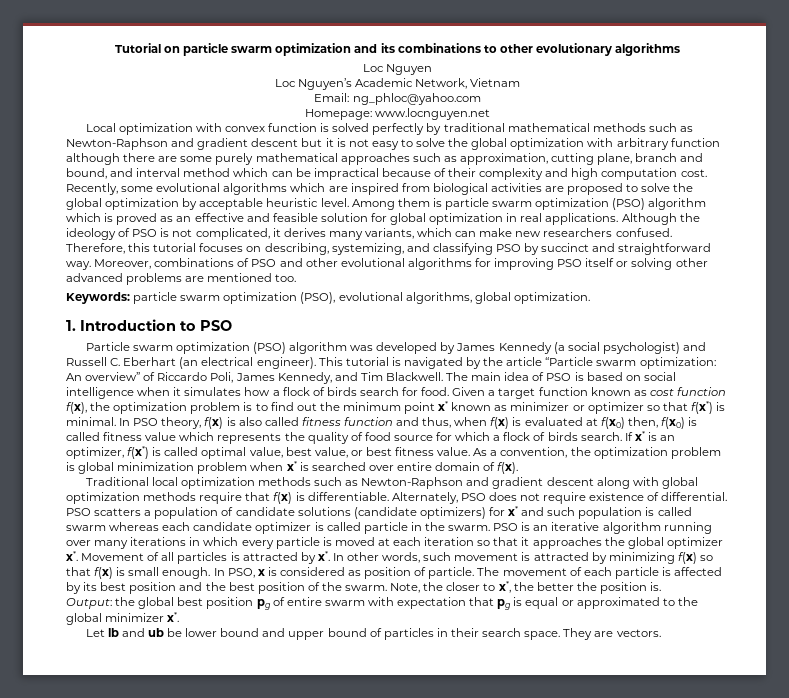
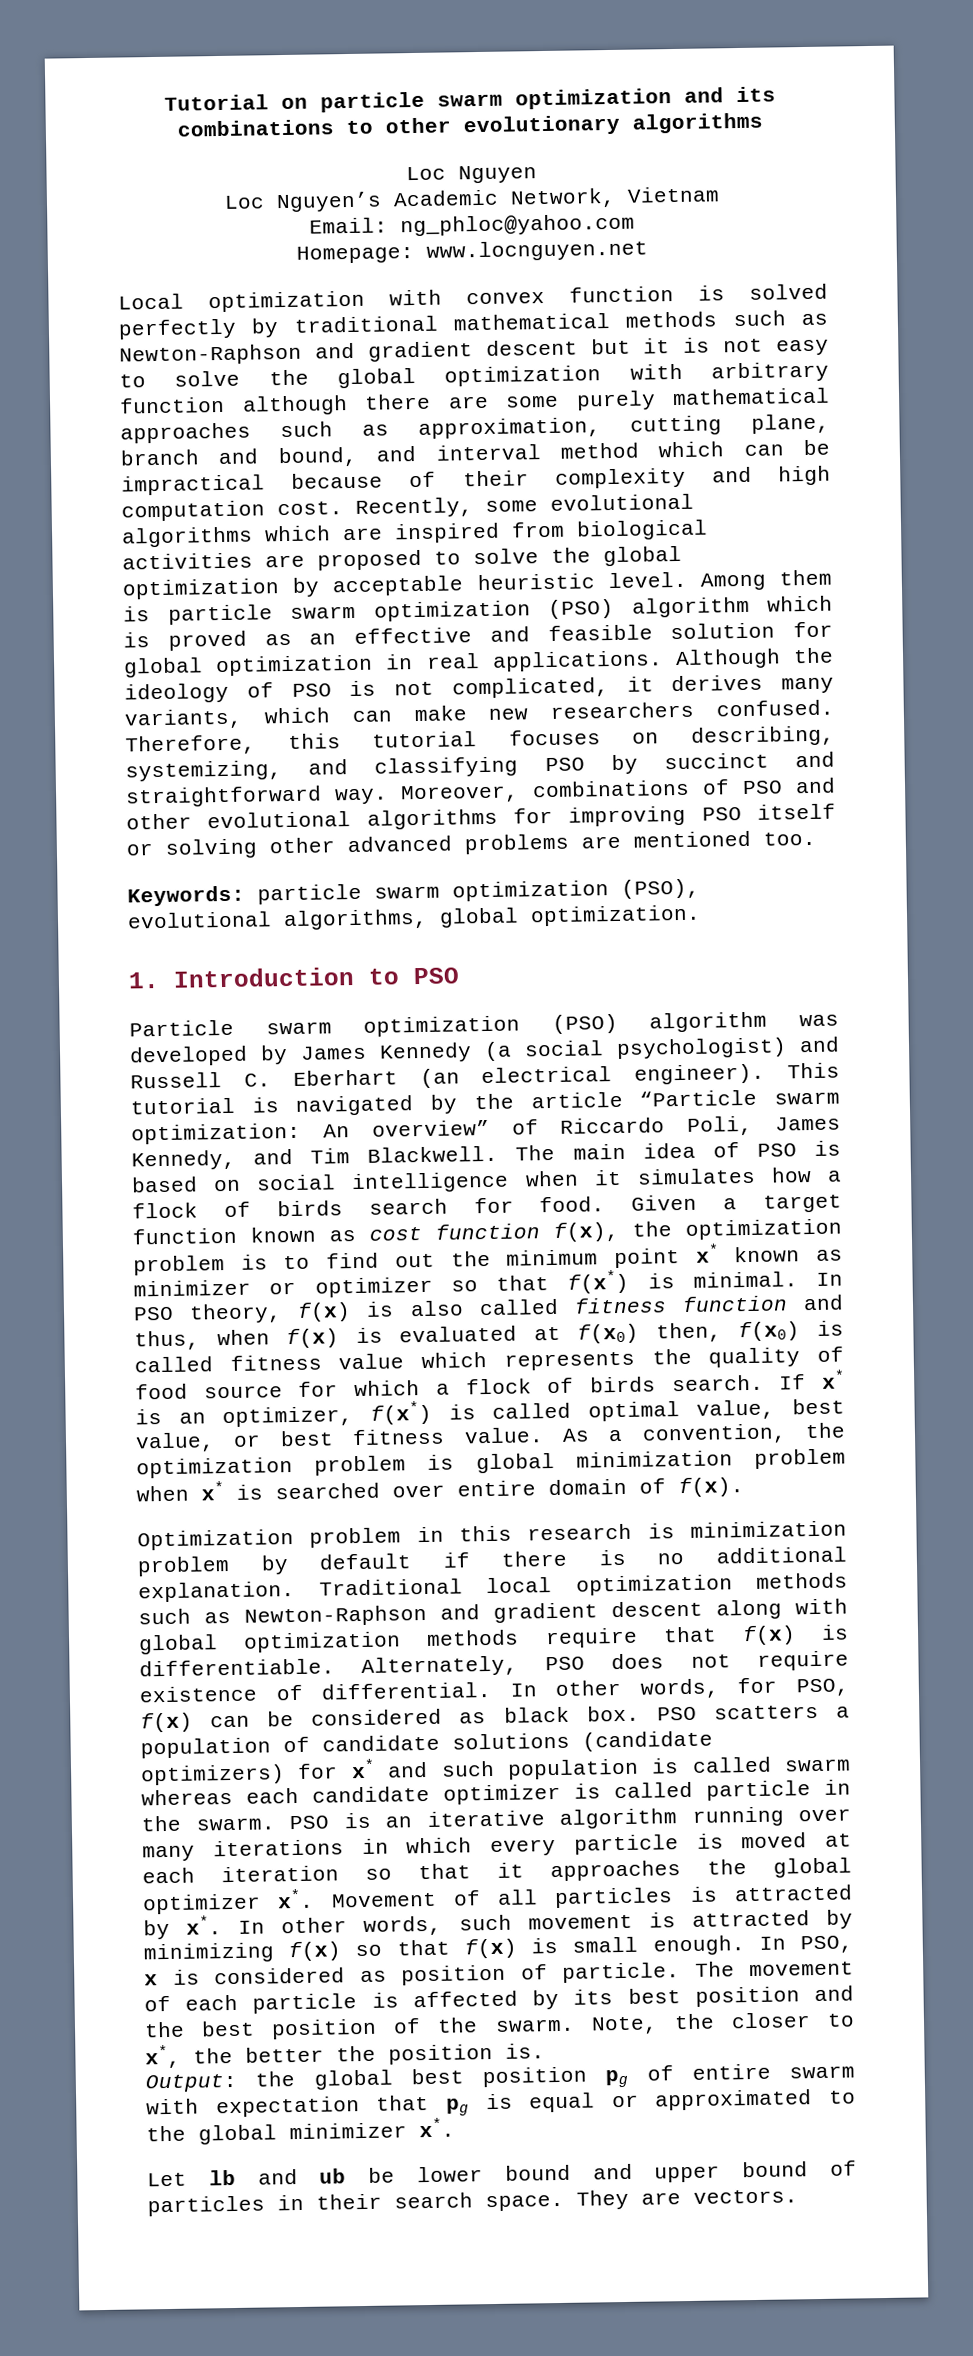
(519, 468) none -> [137,1520,847,1551] [137,1546,847,1577] [138,1581,295,1603] Optimization problem in this research is minimization problem by default if there is no additional explanation.
(728, 496) none -> [509,1677,849,1699] [140,1705,640,1733] In other words, for PSO, f(x) can be considered as black box.

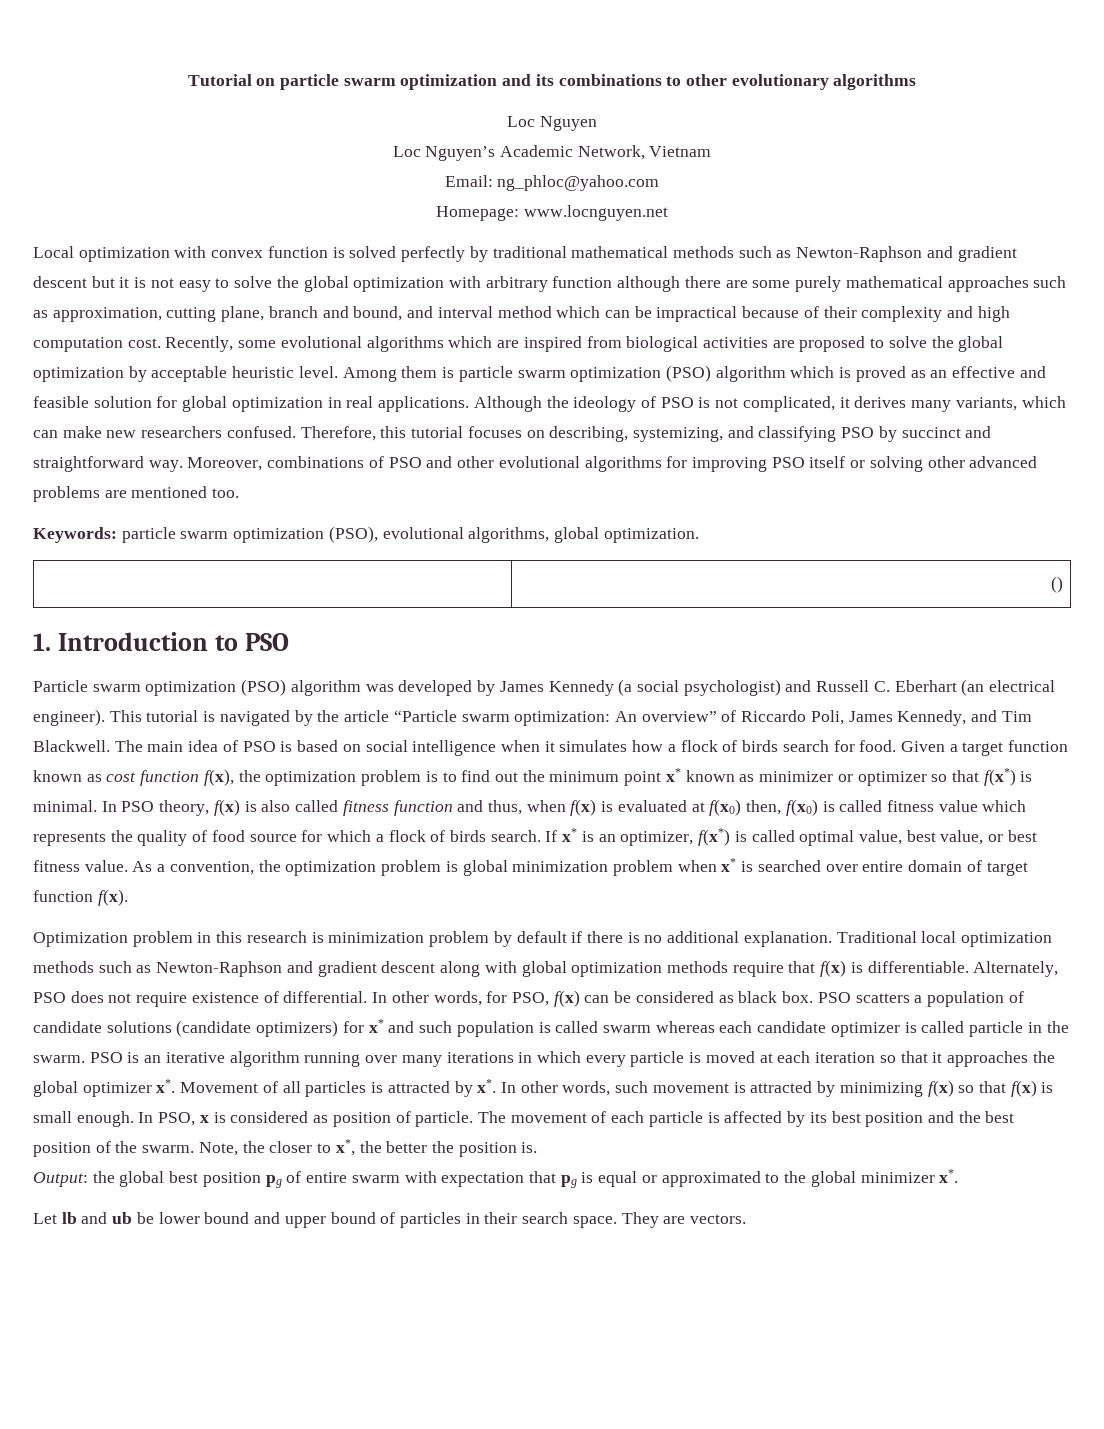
(701, 915) none -> [1050,576,1063,593] // | ()
(666, 1486) none -> [986,862,1028,876] [33,890,93,902] target function

